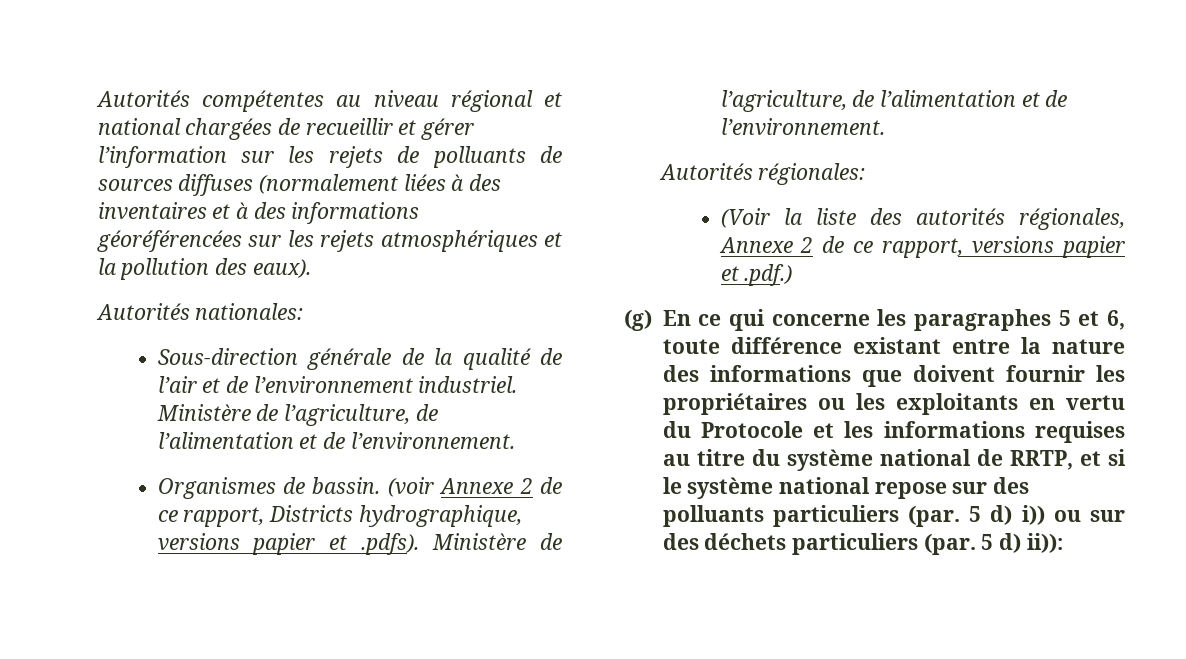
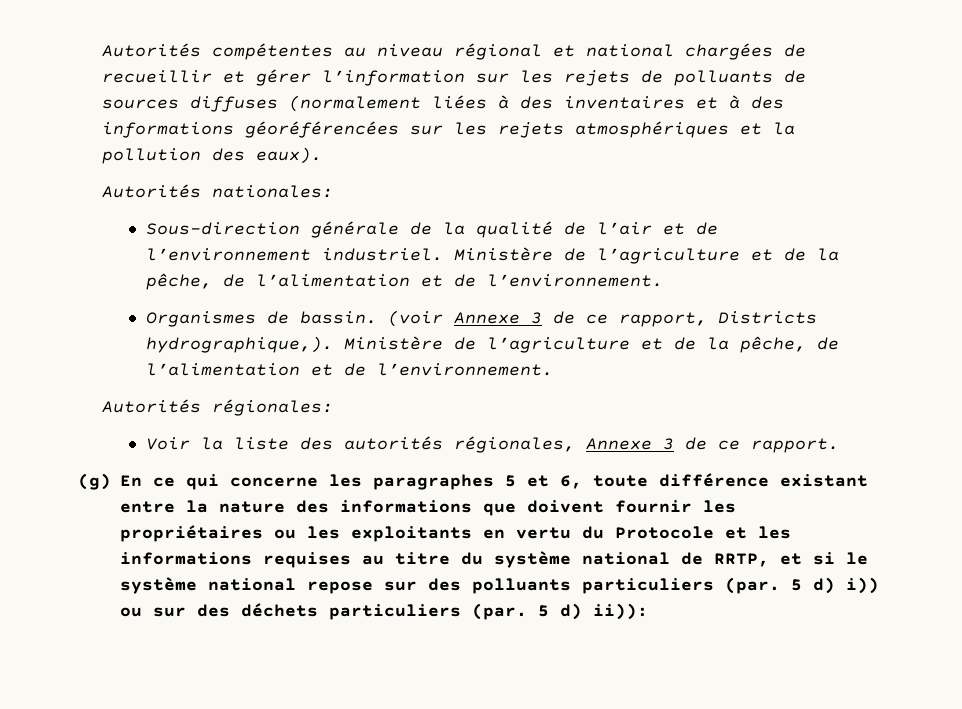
[283,404,410,426] l’agriculture, -> [596,248,839,264] [145,273,212,290] l’agriculture et de la pêche,
[519,478,533,494] 2 -> [530,312,542,324] 3
[358,505,522,527] [157,533,562,555] [720,90,847,112] hydrographique, versions papier et .pdfs). Ministère de l’agriculture, -> [145,336,806,353] hydrographique,). Ministère de l’agriculture et de la pêche,
[720,208,770,228] (Voir -> [145,437,190,450] Voir
[800,236,1125,258] [720,264,793,286] 2 de ce rapport, versions papier et .pdf.) -> [662,437,839,453] 3 de ce rapport.

